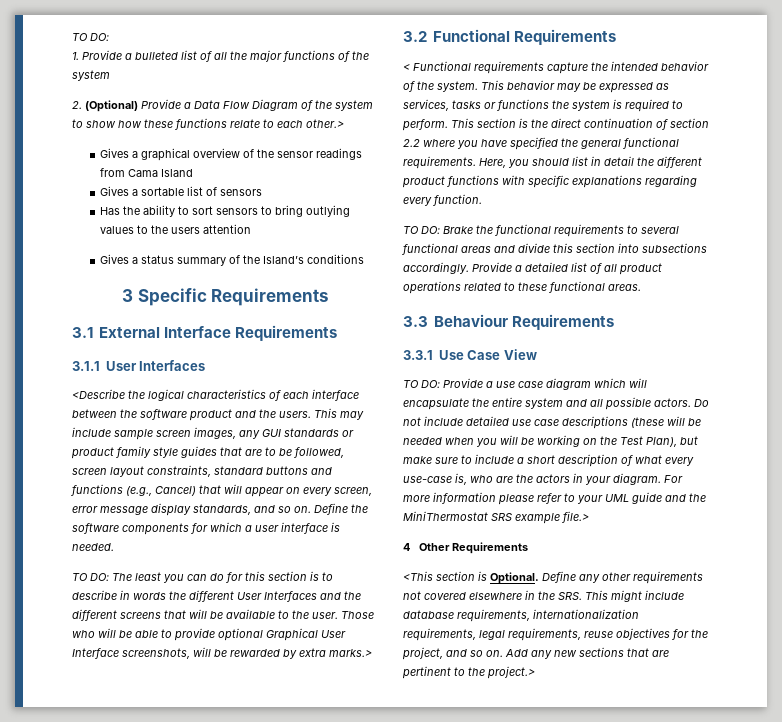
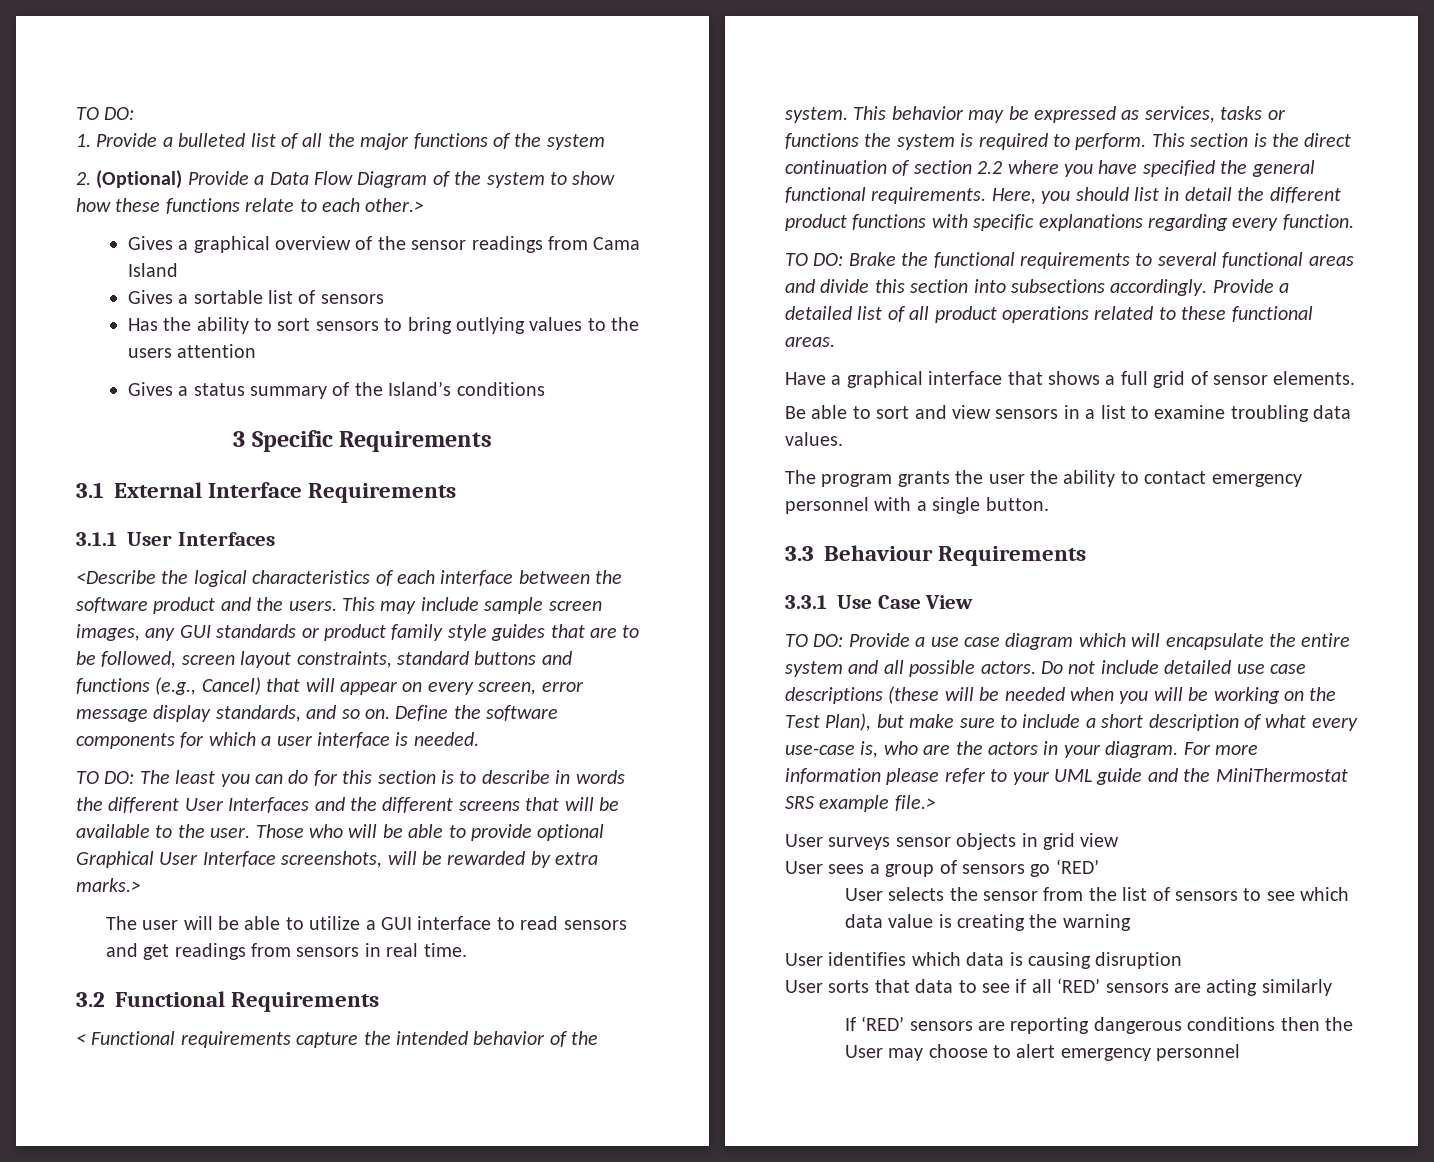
(372, 653) none -> [105,916,627,930] [105,943,467,960] // The user will be able to utilize a GUI interface to read sensors and get readings from sensors in real time.
(641, 287) none -> [785,371,1356,388] [785,405,1352,422] [785,432,843,446] [785,470,1302,487] [785,497,1049,514] // Have a graphical interface that shows a full grid of sensor elements. // Be able to sort and view sensors in a list to examine troubling data values. // The program grants the user the ability to contact emergency personnel with a single button.
[403,542,528,554] [403,571,703,584] [403,590,684,602] [403,609,639,622] [403,628,708,641] [402,647,669,660] [402,666,535,679] 4 Other Requirements // <This section is Optional. Define any other requirements not covered elsewhere in the SRS. This might include database requirements, internationalization requirements, legal requirements, reuse objectives for the project, and so on. Add any new sections that are pertinent to the project.> -> [785,833,1120,850] [785,859,1099,877] [844,887,1350,901] [844,914,1131,931] [785,952,1183,969] [785,978,1332,996] [844,1016,1353,1034] [844,1044,1241,1061] User surveys sensor objects in grid view // User sees a group of sensors go ‘RED’ // User selects the sensor from the list of sensors to see which data value is creating the warning // User identifies which data is causing disruption // User sorts that data to see if all ‘RED’ sensors are acting similarly // If ‘RED’ sensors are reporting dangerous conditions then the User may choose to alert emergency personnel

